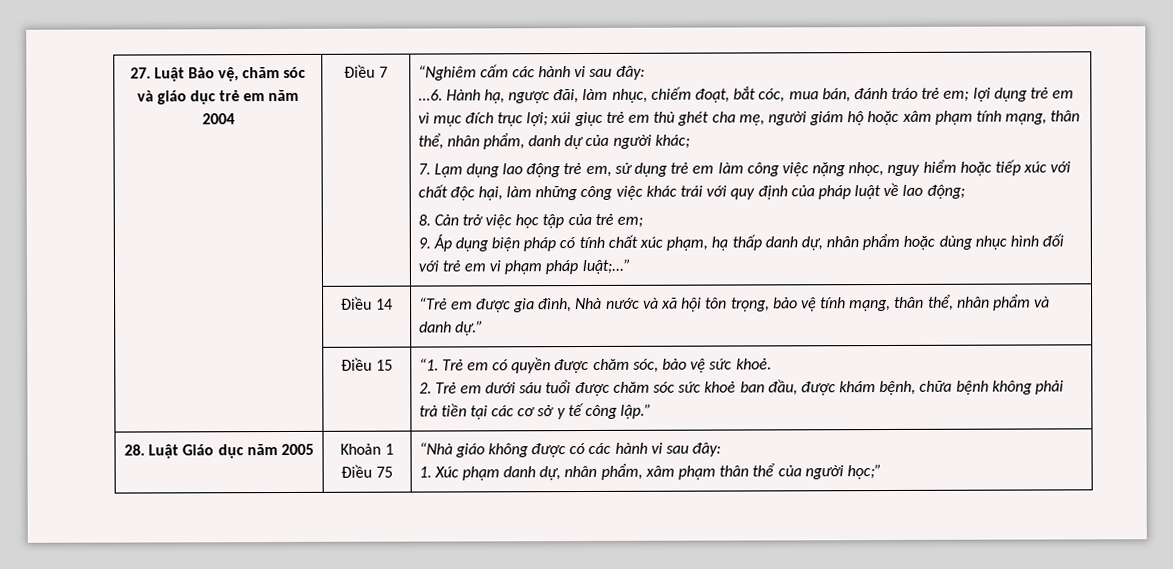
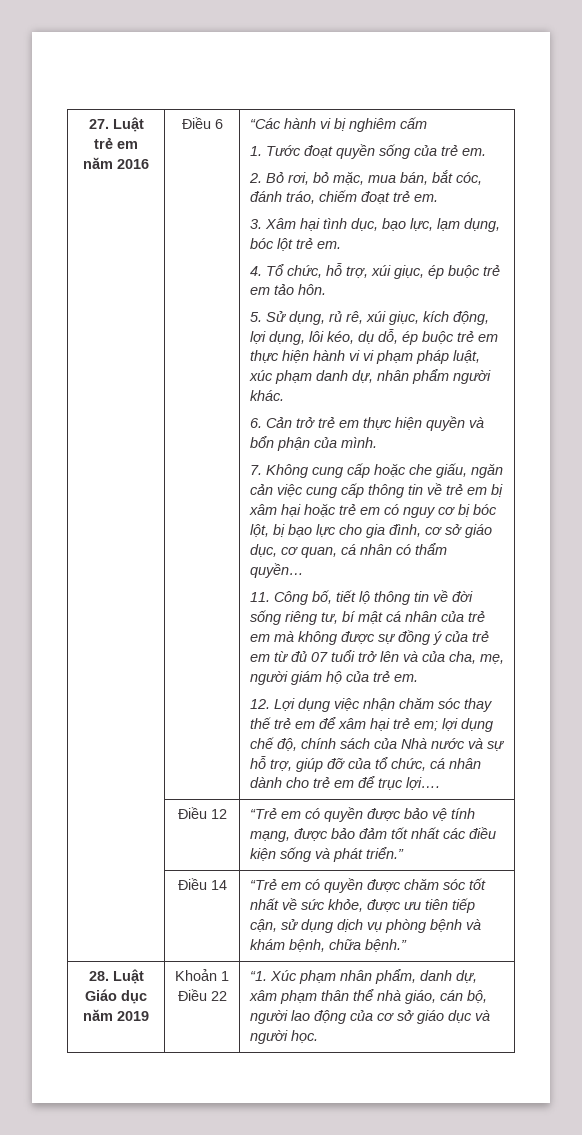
[187,66,307,82] [136,90,216,105] Bảo vệ, chăm sóc và giáo dục -> (144, 124) none
[201,113,235,125] [344,64,388,78] [417,64,645,81] [417,86,1075,104] [417,110,1081,127] [417,133,690,150] [417,159,1072,178] [417,182,965,201] [417,213,644,229] [417,233,1065,252] [417,258,631,275] [341,296,393,310] [418,294,1051,313] [418,320,484,336] [341,357,393,371] [418,357,772,374] [418,379,1065,397] [418,403,653,420] 2004 | Điều 7 | “Nghiêm cấm các hành vi sau đây: // ...6. Hành hạ, ngược đãi, làm nhục, chiếm đoạt, bắt cóc, mua bán, đánh tráo trẻ em; lợi dụng trẻ em vì mục đích trục lợi; xúi giục trẻ em thù ghét cha mẹ, người giám hộ hoặc xâm phạm tính mạng, thân thể, nhân phẩm, danh dự của người khác; // 7. Lạm dụng lao động trẻ em, sử dụng trẻ em làm công việc nặng nhọc, nguy hiểm hoặc tiếp xúc với chất độc hại, làm những công việc khác trái với quy định của pháp luật về lao động; // 8. Cản trở việc học tập của trẻ em; // 9. Áp dụng biện pháp có tính chất xúc phạm, hạ thấp danh dự, nhân phẩm hoặc dùng nhục hình đối với trẻ em vi phạm pháp luật;...” // | Điều 14 | “Trẻ em được gia đình, Nhà nước và xã hội tôn trọng, bảo vệ tính mạng, thân thể, nhân phẩm và danh dự.” // | Điều 15 | “1. Trẻ em có quyền được chăm sóc, bảo vệ sức khoẻ. // 2. Trẻ em dưới sáu tuổi được chăm sóc sức khoẻ ban đầu, được khám bệnh, chữa bệnh không phải trả tiền tại các cơ sở y tế công lập.” -> [117,159,149,169] [181,117,223,129] [249,117,427,132] [249,144,486,159] [248,170,482,185] [249,190,438,204] [249,218,500,232] [249,238,341,251] [249,263,500,279] [249,284,326,295] [249,311,489,325] [249,329,498,345] [249,350,480,364] [248,369,491,384] [249,390,284,401] [249,416,484,431] [249,436,377,451] [249,463,503,478] [249,483,503,498] [248,503,497,518] [249,524,492,538] [249,543,447,558] [249,563,304,578] [249,590,473,605] [249,610,485,625] [249,630,489,645] [249,650,504,664] [249,671,418,685] [249,697,492,712] [249,717,493,732] [249,737,505,751] [249,756,481,772] [249,776,440,790] [177,807,227,819] [249,807,475,822] [249,827,496,842] [249,847,404,862] [177,878,227,890] [249,878,486,893] [249,898,475,913] [249,919,481,933] [249,939,407,952] 2016 | Điều 6 | “Các hành vi bị nghiêm cấm // 1. Tước đoạt quyền sống của trẻ em. // 2. Bỏ rơi, bỏ mặc, mua bán, bắt cóc, đánh tráo, chiếm đoạt trẻ em. // 3. Xâm hại tình dục, bạo lực, lạm dụng, bóc lột trẻ em. // 4. Tổ chức, hỗ trợ, xúi giục, ép buộc trẻ em tảo hôn. // 5. Sử dụng, rủ rê, xúi giục, kích động, lợi dụng, lôi kéo, dụ dỗ, ép buộc trẻ em thực hiện hành vi vi phạm pháp luật, xúc phạm danh dự, nhân phẩm người khác. // 6. Cản trở trẻ em thực hiện quyền và bổn phận của mình. // 7. Không cung cấp hoặc che giấu, ngăn cản việc cung cấp thông tin về trẻ em bị xâm hại hoặc trẻ em có nguy cơ bị bóc lột, bị bạo lực cho gia đình, cơ sở giáo dục, cơ quan, cá nhân có thẩm quyền… // 11. Công bố, tiết lộ thông tin về đời sống riêng tư, bí mật cá nhân của trẻ em mà không được sự đồng ý của trẻ em từ đủ 07 tuổi trở lên và của cha, mẹ, người giám hộ của trẻ em. // 12. Lợi dụng việc nhận chăm sóc thay thế trẻ em để xâm hại trẻ em; lợi dụng chế độ, chính sách của Nhà nước và sự hỗ trợ, giúp đỡ của tổ chức, cá nhân dành cho trẻ em để trục lợi…. // | Điều 12 | “Trẻ em có quyền được bảo vệ tính mạng, được bảo đảm tốt nhất các điều kiện sống và phát triển.” // | Điều 14 | “Trẻ em có quyền được chăm sóc tốt nhất về sức khỏe, được ưu tiên tiếp cận, sử dụng dịch vụ phòng bệnh và khám bệnh, chữa bệnh.”
[280,443,314,456] 2005 -> [117,1011,149,1021] 2019
[375,466,393,478] [418,442,722,458] [418,463,882,481] 75 | “Nhà giáo không được có các hành vi sau đây: // 1. Xúc phạm danh dự, nhân phẩm, xâm phạm thân thể của người học;” -> [210,991,227,1001] [249,969,477,984] [248,989,487,1004] [249,1010,490,1024] [249,1030,318,1044] 22 | “1. Xúc phạm nhân phẩm, danh dự, xâm phạm thân thể nhà giáo, cán bộ, người lao động của cơ sở giáo dục và người học.

